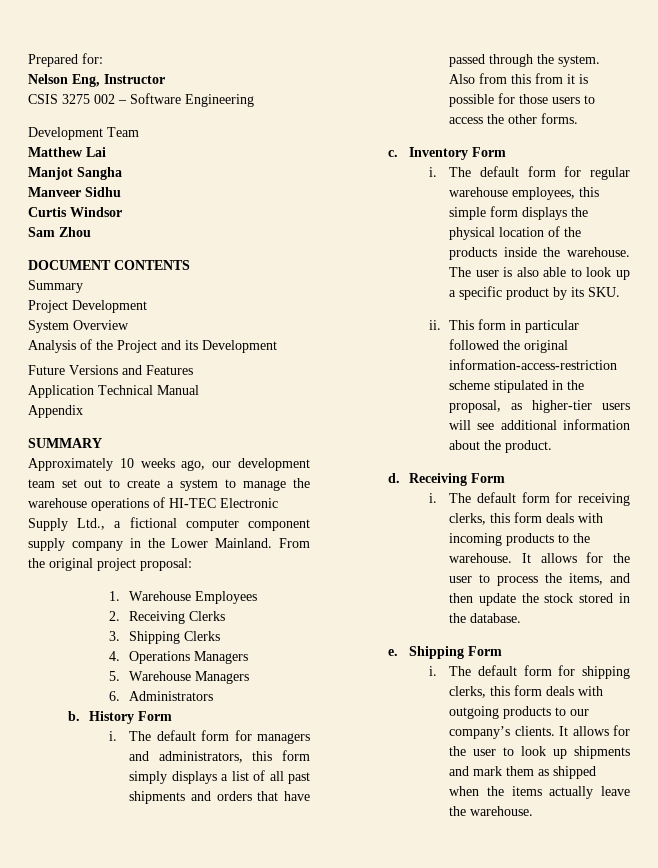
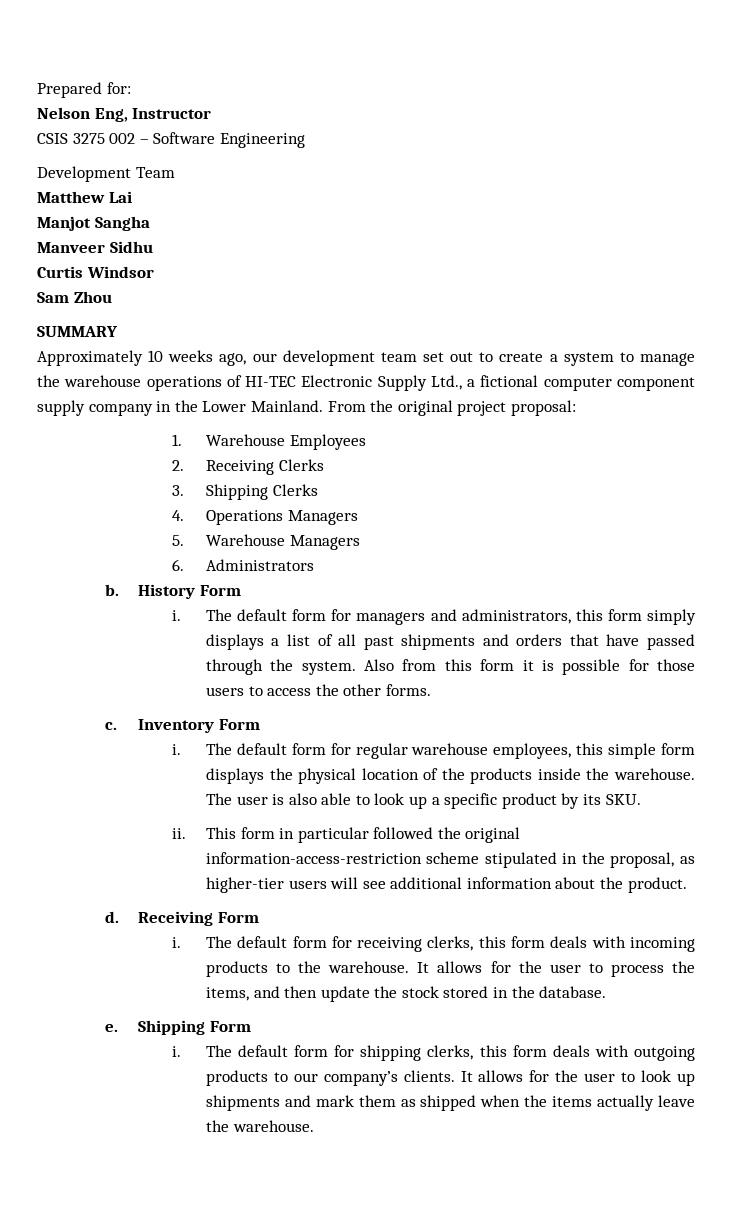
[28,260,190,270] [28,280,83,293] [28,300,147,313] [28,320,129,333] [28,339,277,353] [28,365,193,375] [28,385,199,398] [28,405,83,418] // DOCUMENT CONTENTS // Summary // Project Development // System Overview // Analysis of the Project and its Development // Future Versions and Features // Application Technical Manual // Appendix -> (112, 297) none
[535,73,564,84] from -> [480,659,515,671] form

